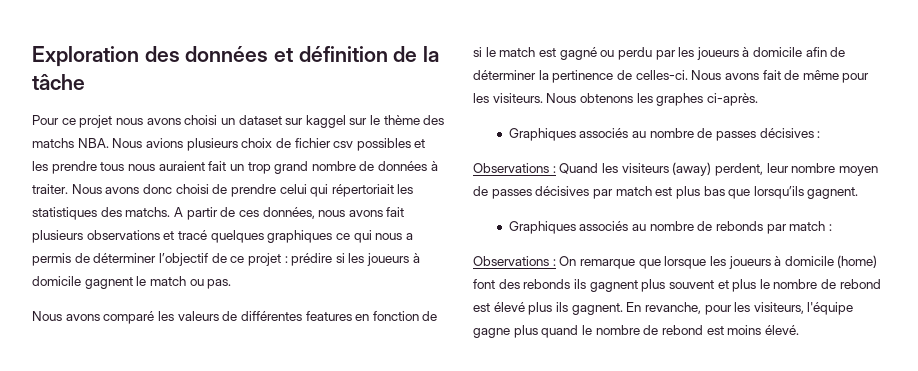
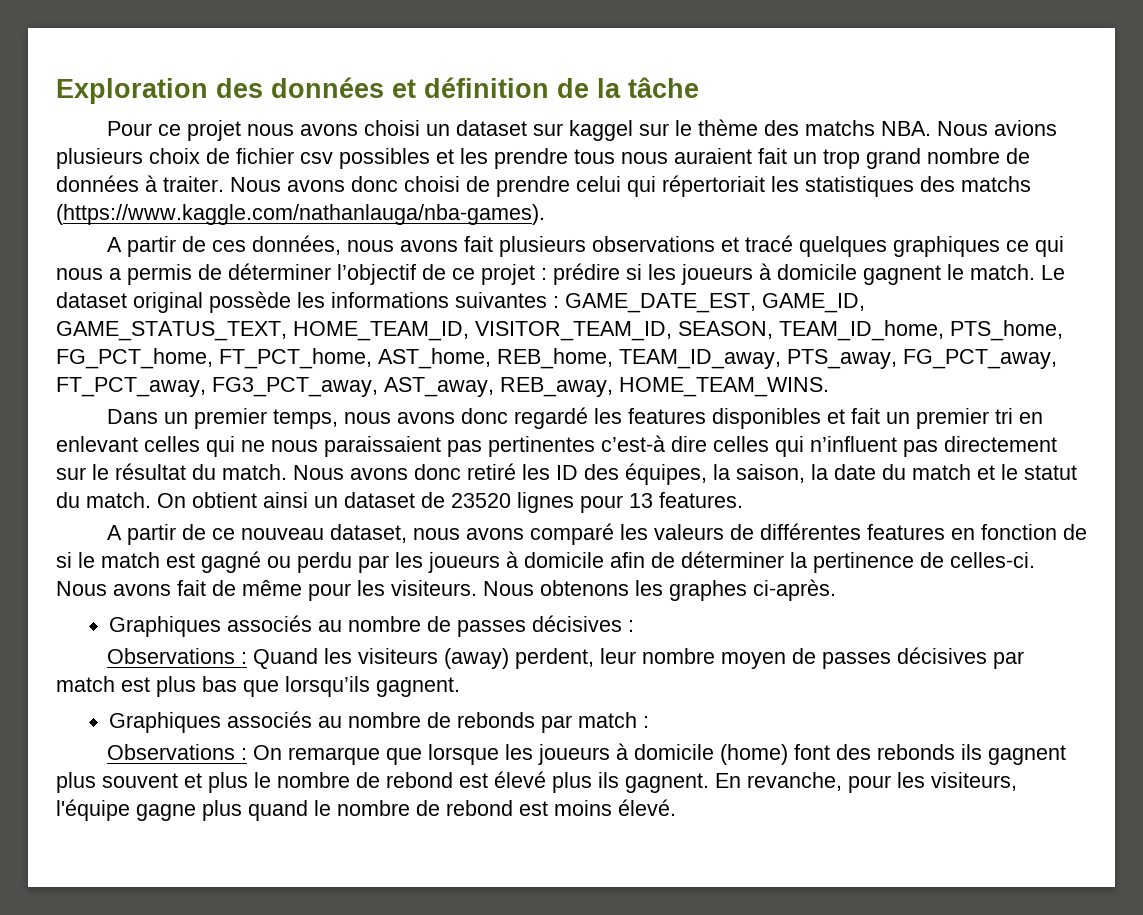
[125,207,171,217] matchs. -> [961,176,1031,192] [56,204,545,225] matchs (https://www.kaggle.com/nathanlauga/nba-games). //
[149,276,232,289] [32,311,62,321] match ou pas. // Nous -> [970,264,1065,280] [56,291,865,313] [56,320,1063,341] [56,348,1057,369] [56,377,829,397] [106,407,1043,429] [56,435,1057,457] [56,463,1077,485] [56,492,743,513] [106,524,460,545] match. Le dataset original possède les informations suivantes : GAME_DATE_EST, GAME_ID, GAME_STATUS_TEXT, HOME_TEAM_ID, VISITOR_TEAM_ID, SEASON, TEAM_ID_home, PTS_home, FG_PCT_home, FT_PCT_home, AST_home, REB_home, TEAM_ID_away, PTS_away, FG_PCT_away, FT_PCT_away, FG3_PCT_away, AST_away, REB_away, HOME_TEAM_WINS. // Dans un premier temps, nous avons donc regardé les features disponibles et fait un premier tri en enlevant celles qui ne nous paraissaient pas pertinentes c’est-à dire celles qui n’influent pas directement sur le résultat du match. Nous avons donc retiré les ID des équipes, la saison, la date du match et le statut du match. On obtient ainsi un dataset de 23520 lignes pour 13 features. // A partir de ce nouveau dataset, nous

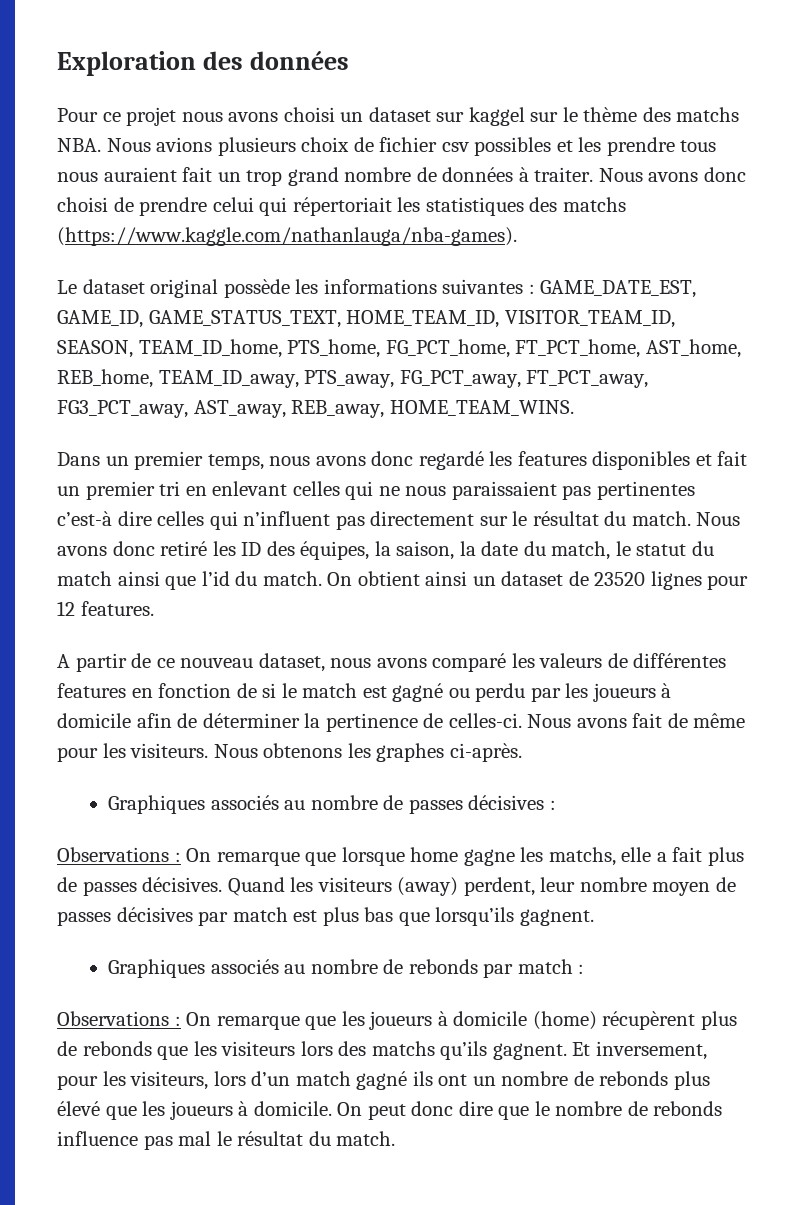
[392,77,699,98] et définition de la tâche -> (350, 60) none
[106,235,1064,257] [56,263,1035,285] A partir de ces données, nous avons fait plusieurs observations et tracé quelques graphiques ce qui nous a permis de déterminer l’objectif de ce projet : prédire si les joueurs à domicile gagnent le match. -> (517, 236) none
[912,464,995,480] match et -> [551,541,611,560] match,
(80, 500) none -> [57,571,258,590] match ainsi que l’id du
[629,493,653,508] 13 -> [57,601,75,616] 12
(247, 658) none -> [186,847,744,866] [57,877,223,896] On remarque que lorsque home gagne les matchs, elle a fait plus de passes décisives.
[427,744,499,765] lorsque -> (337, 1023) none
[793,744,1066,765] [56,771,1017,793] [56,799,676,821] font des rebonds ils gagnent plus souvent et plus le nombre de rebond est élevé plus ils gagnent. En revanche, pour les visiteurs, l'équipe gagne plus quand le nombre de rebond est moins élevé. -> [602,1011,737,1030] [57,1041,707,1060] [57,1071,710,1090] [57,1101,723,1120] [57,1131,396,1150] récupèrent plus de rebonds que les visiteurs lors des matchs qu’ils gagnent. Et inversement, pour les visiteurs, lors d’un match gagné ils ont un nombre de rebonds plus élevé que les joueurs à domicile. On peut donc dire que le nombre de rebonds influence pas mal le résultat du match.

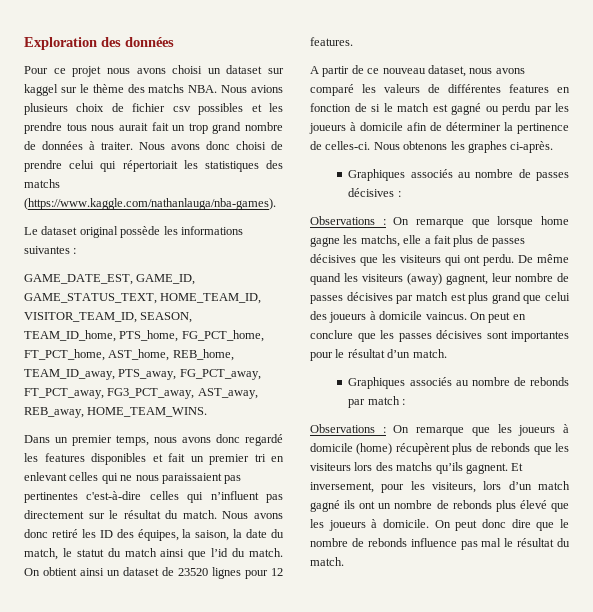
[103,167,177,182] auraient -> [118,123,148,131] aurait
(535, 289) none -> (77, 251) //
[57,511,152,526] c’est-à dire -> [86,491,142,500] c'est-à-dire
[576,713,746,728] [57,743,258,762] avons fait de même pour les visiteurs. Nous -> (400, 146) none
[142,877,285,896] décisives. Quand -> [310,254,569,266] [310,273,341,285] décisives que les visiteurs qui ont perdu. De même quand
[463,877,535,896] perdent, -> [446,274,488,285] gagnent,
[652,882,711,896] moyen -> (553, 277) none
[364,907,594,926] bas que lorsqu’ils gagnent. -> [491,292,570,304] [310,311,526,323] [310,330,569,342] [310,349,447,361] grand que celui des joueurs à domicile vaincus. On peut en conclure que les passes décisives sont importantes pour le résultat d’un match.

